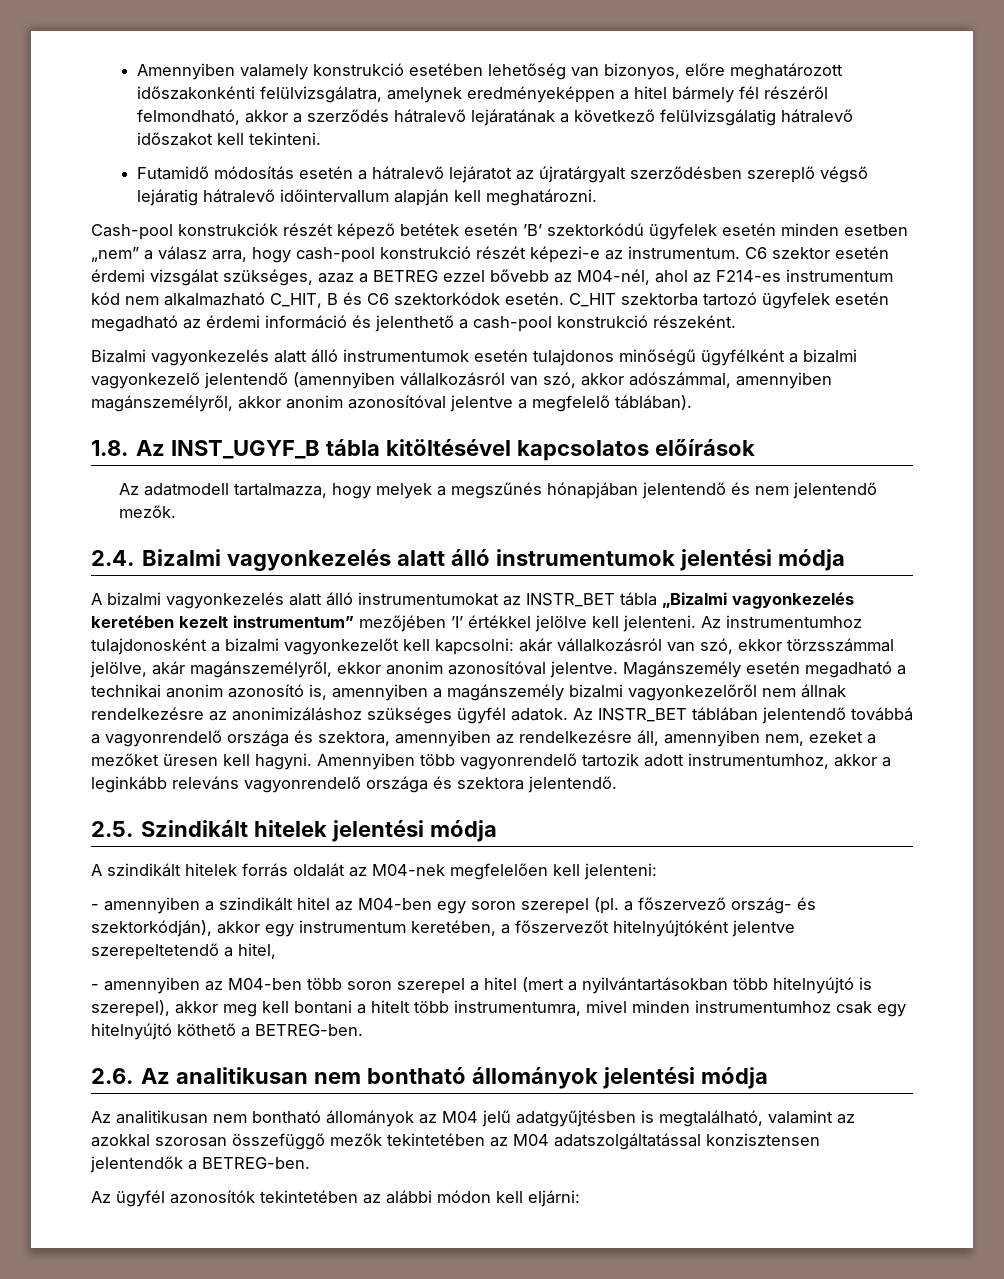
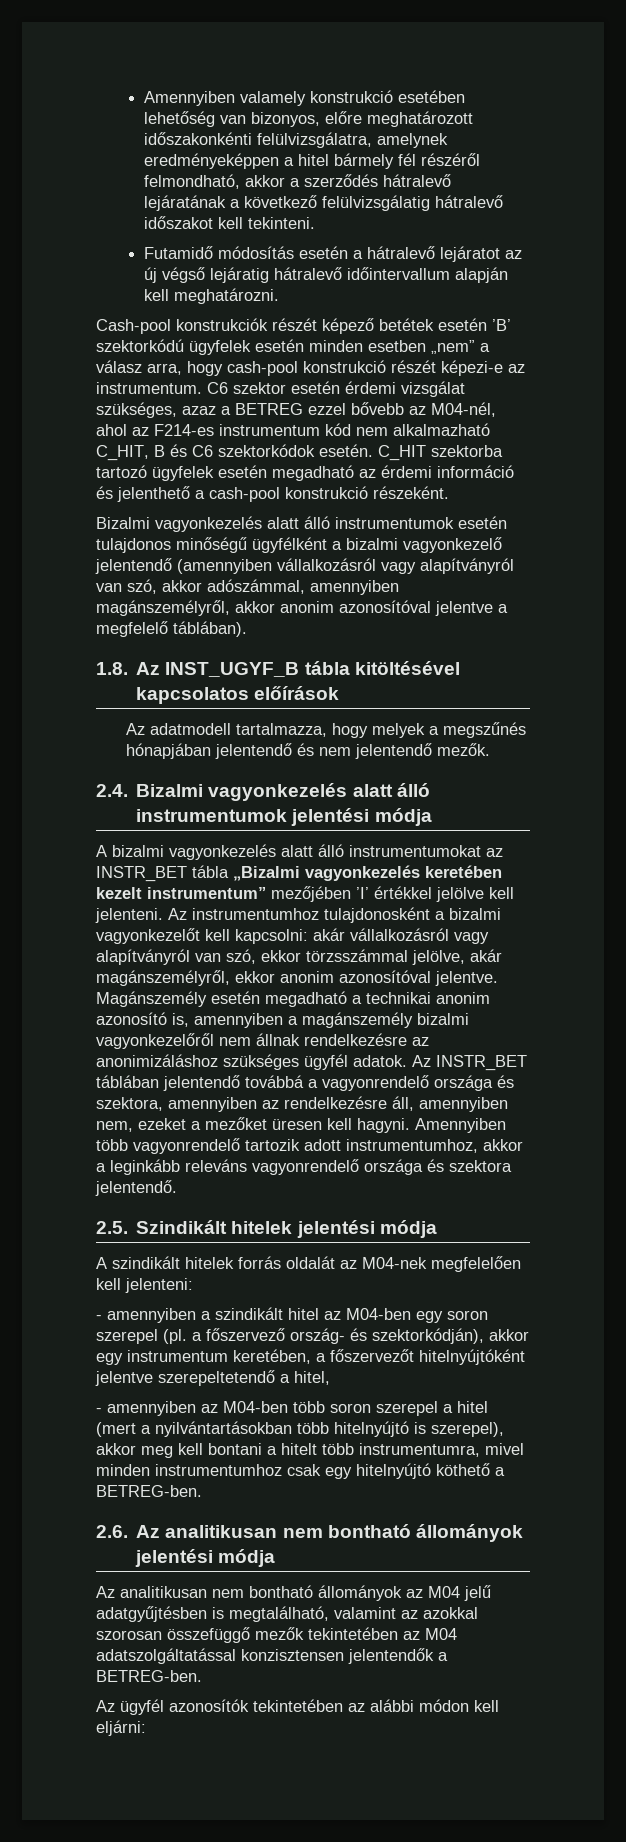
[539,166,816,183] újratárgyalt szerződésben szereplő -> [143,267,157,283] új
(505, 379) none -> [381,558,514,574] vagy alapítványról
(662, 645) none -> [454,932,489,944] [96,949,190,965] vagy alapítványról

